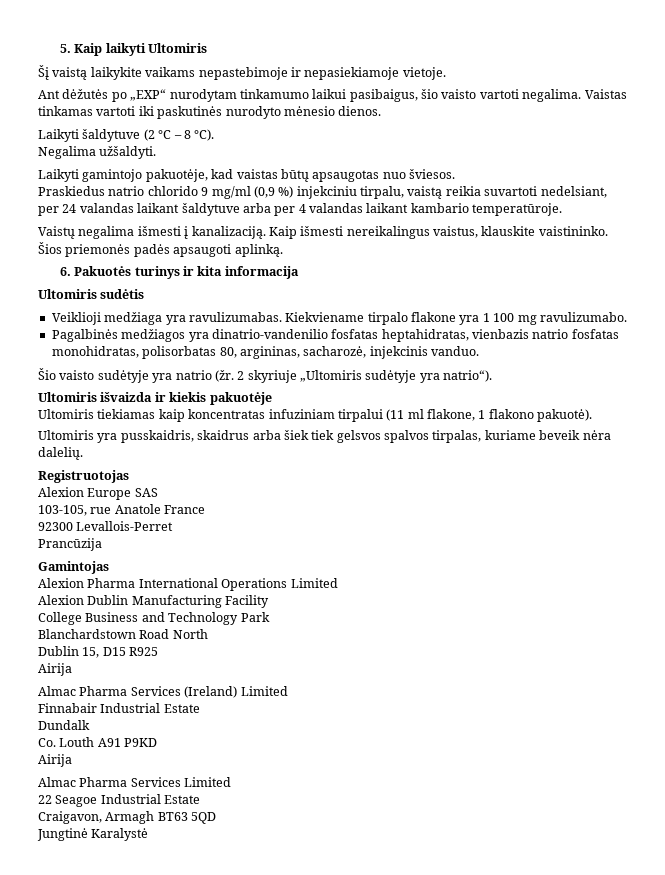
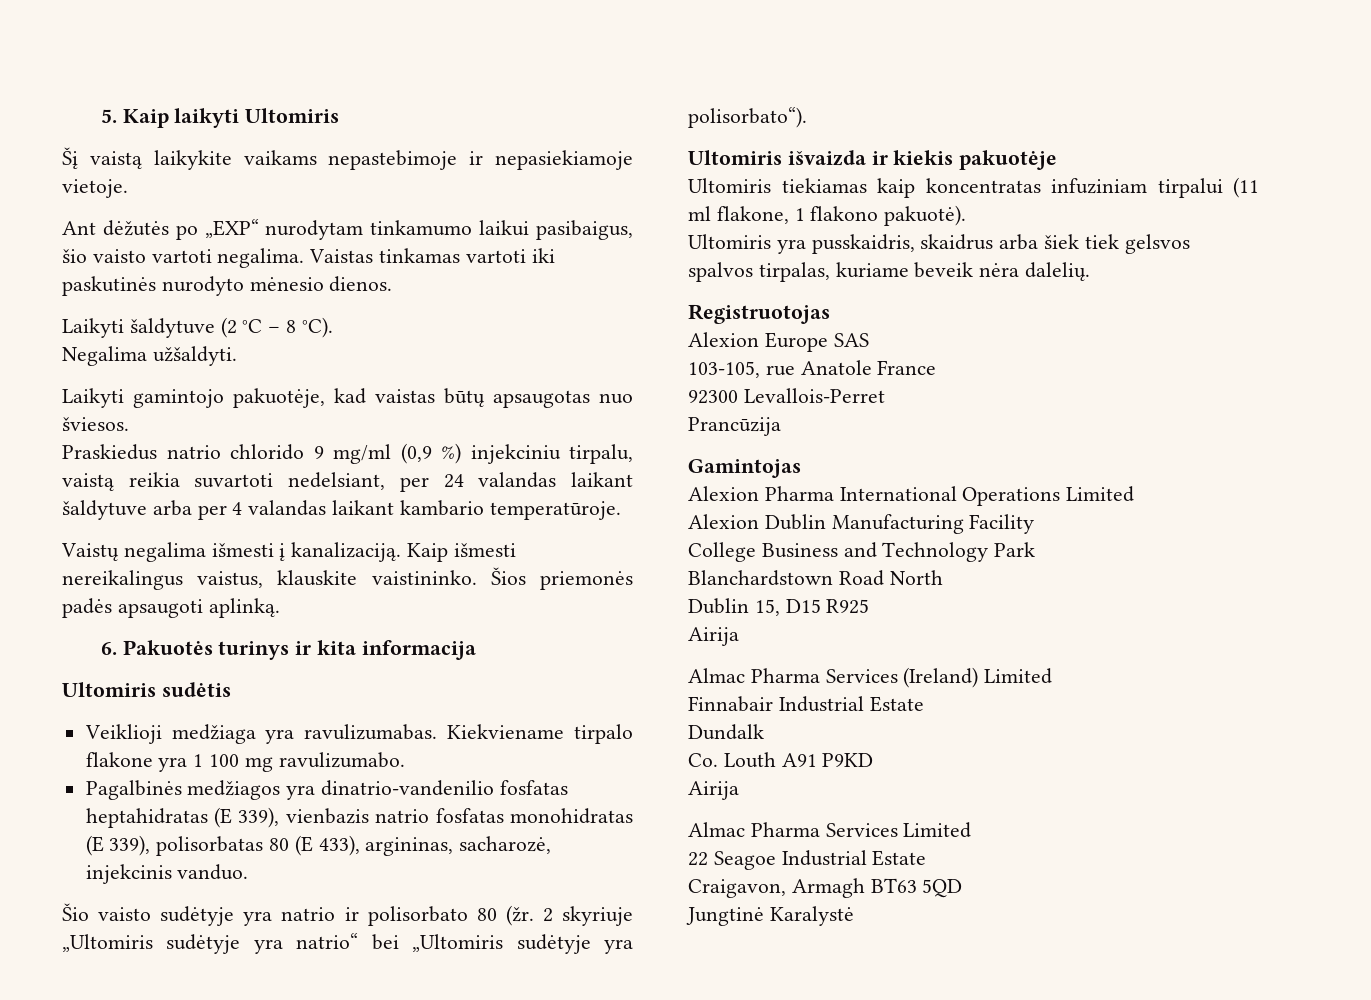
[381,329,619,342] [51,346,237,359] heptahidratas, vienbazis natrio fosfatas monohidratas, polisorbatas 80, -> [85,807,633,828] [85,835,360,856] heptahidratas (E 339), vienbazis natrio fosfatas monohidratas (E 339), polisorbatas 80 (E 433),
(212, 375) none -> [344,906,497,926] ir polisorbato 80
[443,370,493,382] natrio“). -> [296,933,634,954] [688,107,807,128] natrio“ bei „Ultomiris sudėtyje yra polisorbato“).

